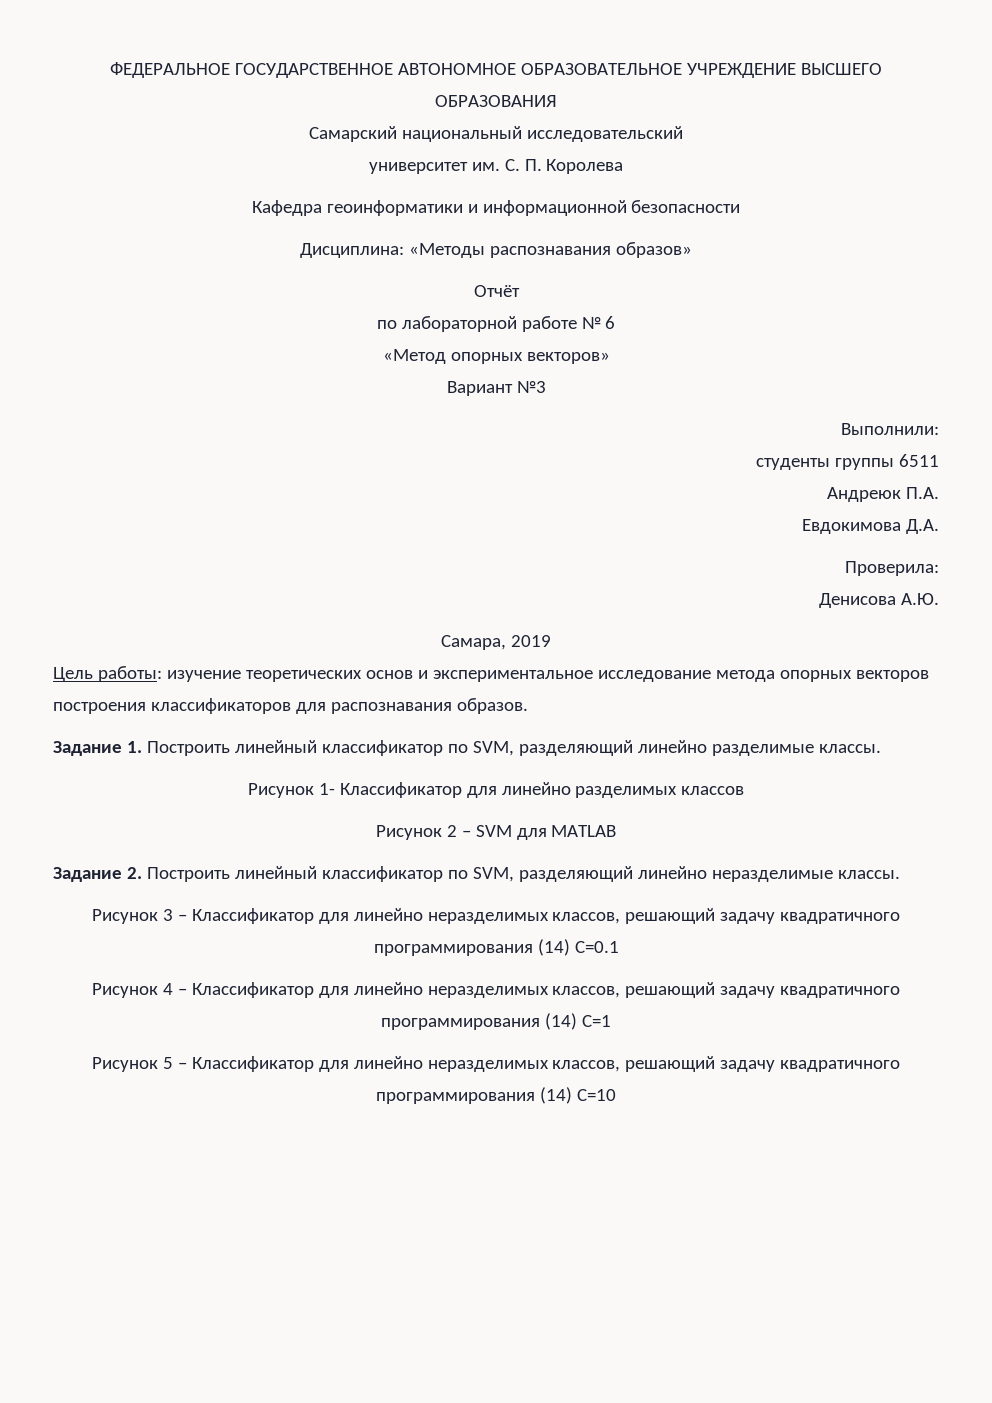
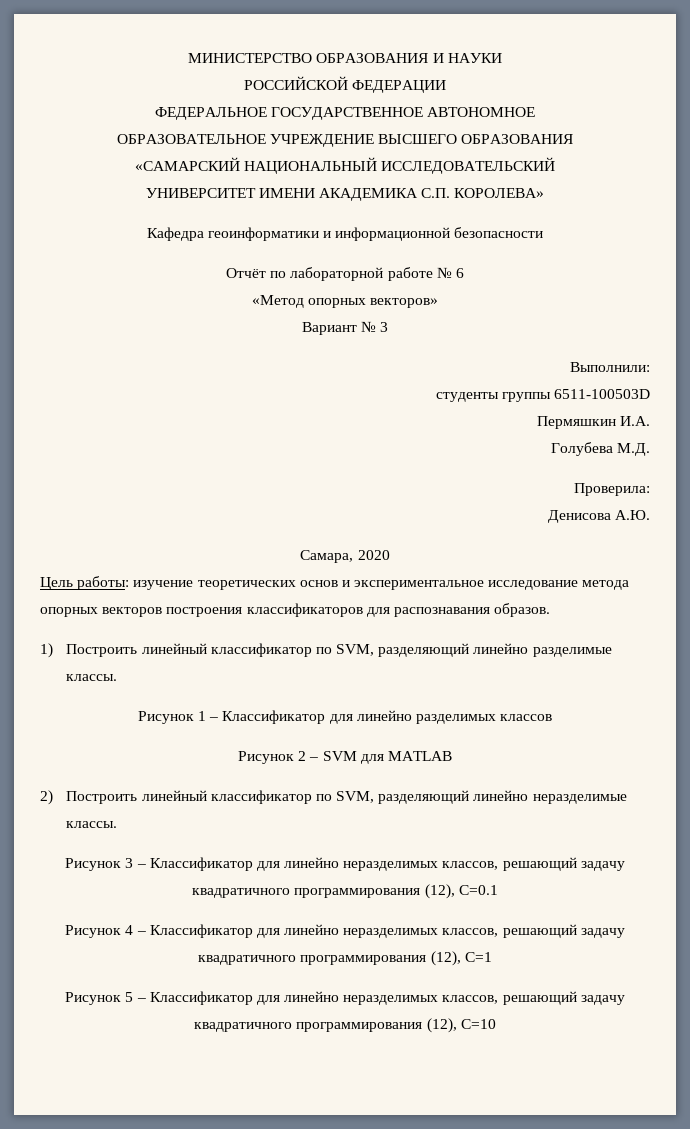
(110, 70) none -> [188,53,502,63] [243,76,447,93] МИНИСТЕРСТВО ОБРАЗОВАНИЯ И НАУКИ // РОССИЙСКОЙ ФЕДЕРАЦИИ //
(517, 69) none -> (536, 112) //
[309,126,683,142] [368,159,624,174] Самарский национальный исследовательский // университет им. С. П. Королева -> [134,157,556,174] [145,188,545,201] «САМАРСКИЙ НАЦИОНАЛЬНЫЙ ИССЛЕДОВАТЕЛЬСКИЙ // УНИВЕРСИТЕТ ИМЕНИ АКАДЕМИКА С.П. КОРОЛЕВА»
[300,242,692,258] // Дисциплина: «Методы распознавания образов» -> (544, 232) none
(520, 291) // -> (267, 273) none
[516,381,546,393] №3 -> [361,321,389,332] № 3
[899,454,939,467] [827,487,939,502] [802,519,939,534] 6511 // Андреюк П.А. // Евдокимова Д.А. -> [554,389,650,399] [536,416,650,429] [550,442,650,456] 6511-100503D // Пермяшкин И.А. // Голубева М.Д.
[510,635,551,647] 2019 -> [357,550,390,560] 2020
[53,741,142,756] Задание 1. -> [40,643,53,658] 1)
[318,783,335,795] 1- -> [198,711,219,721] 1 –
[53,867,142,882] Задание 2. -> [40,790,53,805] 2)
[537,939,570,956] (14) -> [424,884,455,899] (12),
[545,1013,577,1030] (14) -> [430,951,461,966] (12),
[540,1087,572,1104] (14) -> [426,1018,457,1033] (12),

